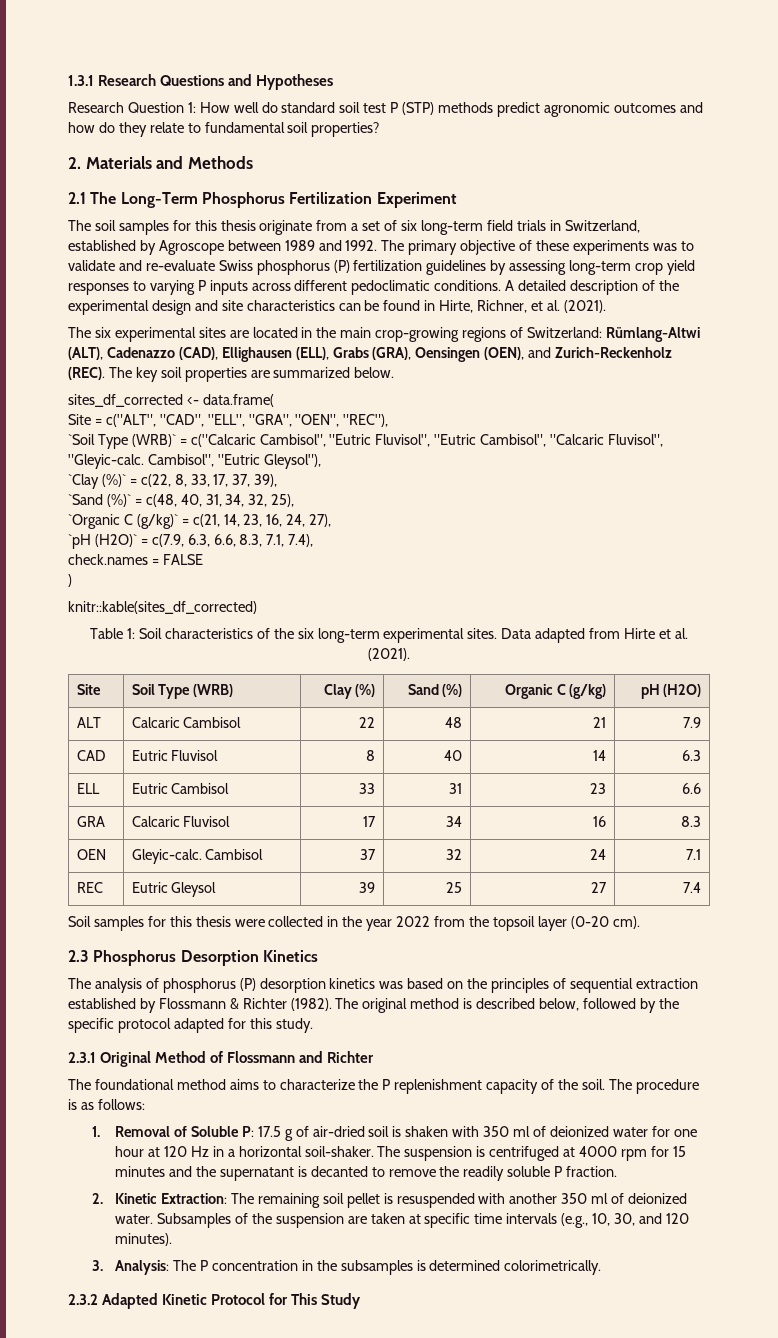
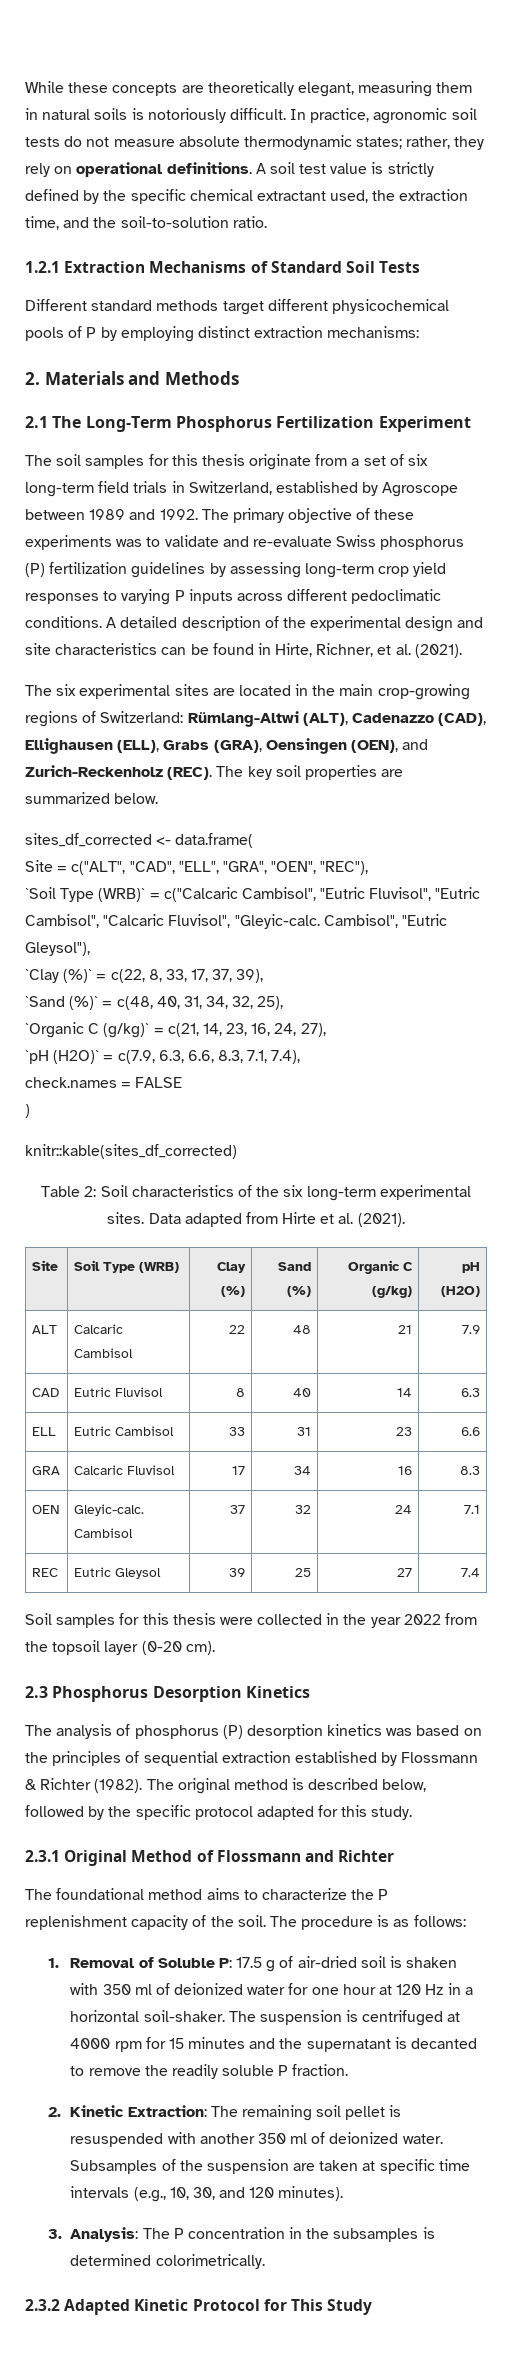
[68,74,334,90] [68,102,703,117] [68,122,380,137] 1.3.1 Research Questions and Hypotheses // Research Question 1: How well do standard soil test P (STP) methods predict agronomic outcomes and how do they relate to fundamental soil properties? -> [25,81,473,97] [25,108,477,124] [25,135,485,150] [25,162,434,177] [25,189,469,204] [25,216,267,230] [25,261,421,273] [25,299,449,315] [25,326,420,342] While these concepts are theoretically elegant, measuring them in natural soils is notoriously difficult. In practice, agronomic soil tests do not measure absolute thermodynamic states; rather, they rely on operational definitions. A soil test value is strictly defined by the specific chemical extractant used, the extraction time, and the soil-to-solution ratio. // 1.2.1 Extraction Mechanisms of Standard Soil Tests // Different standard methods target different physicochemical pools of P by employing distinct extraction mechanisms:
[127,628,136,639] 1: -> [84,1186,97,1197] 2:

